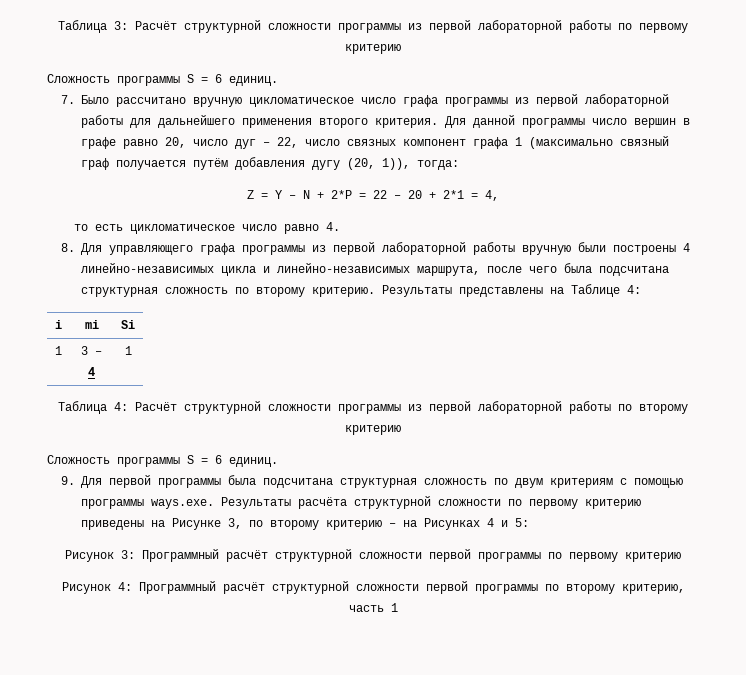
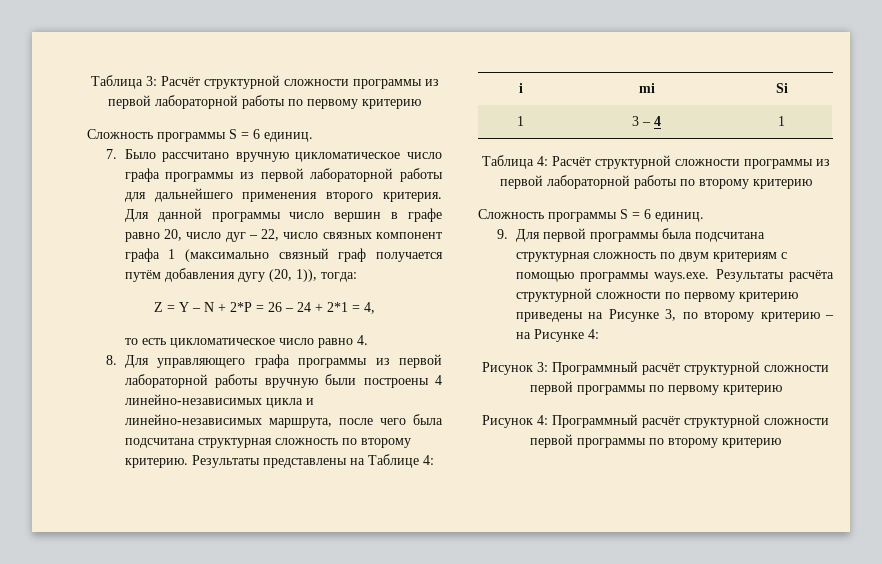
[373,190,422,199] 22 – 20 -> [268,302,311,312] 26 – 24
[423,518,529,530] Рисунках 4 и 5: -> [533,329,599,342] Рисунке 4:
[621,584,685,594] [348,603,398,612] критерию, часть 1 -> [722,438,781,448] критерию

